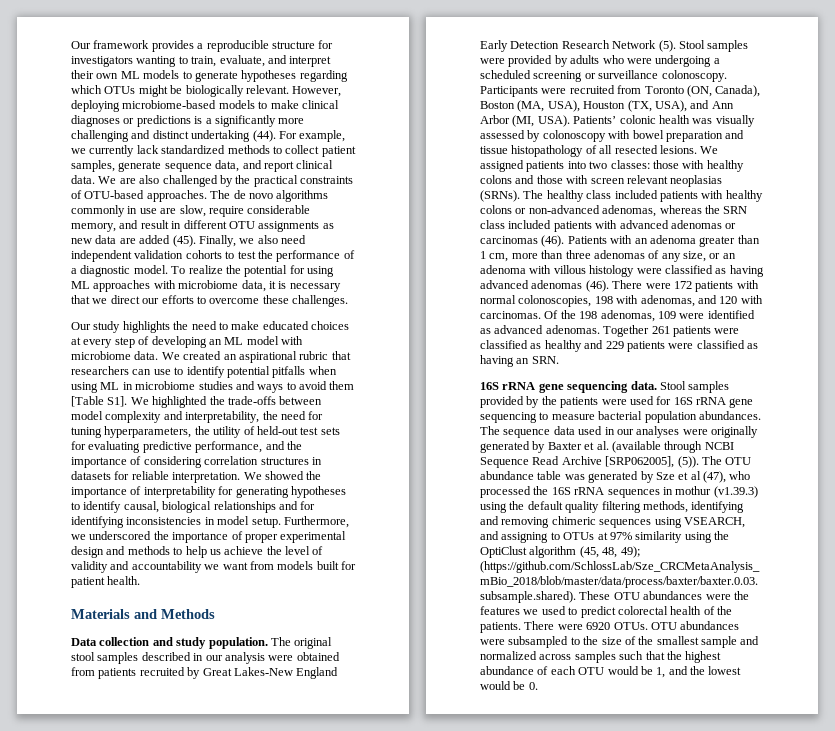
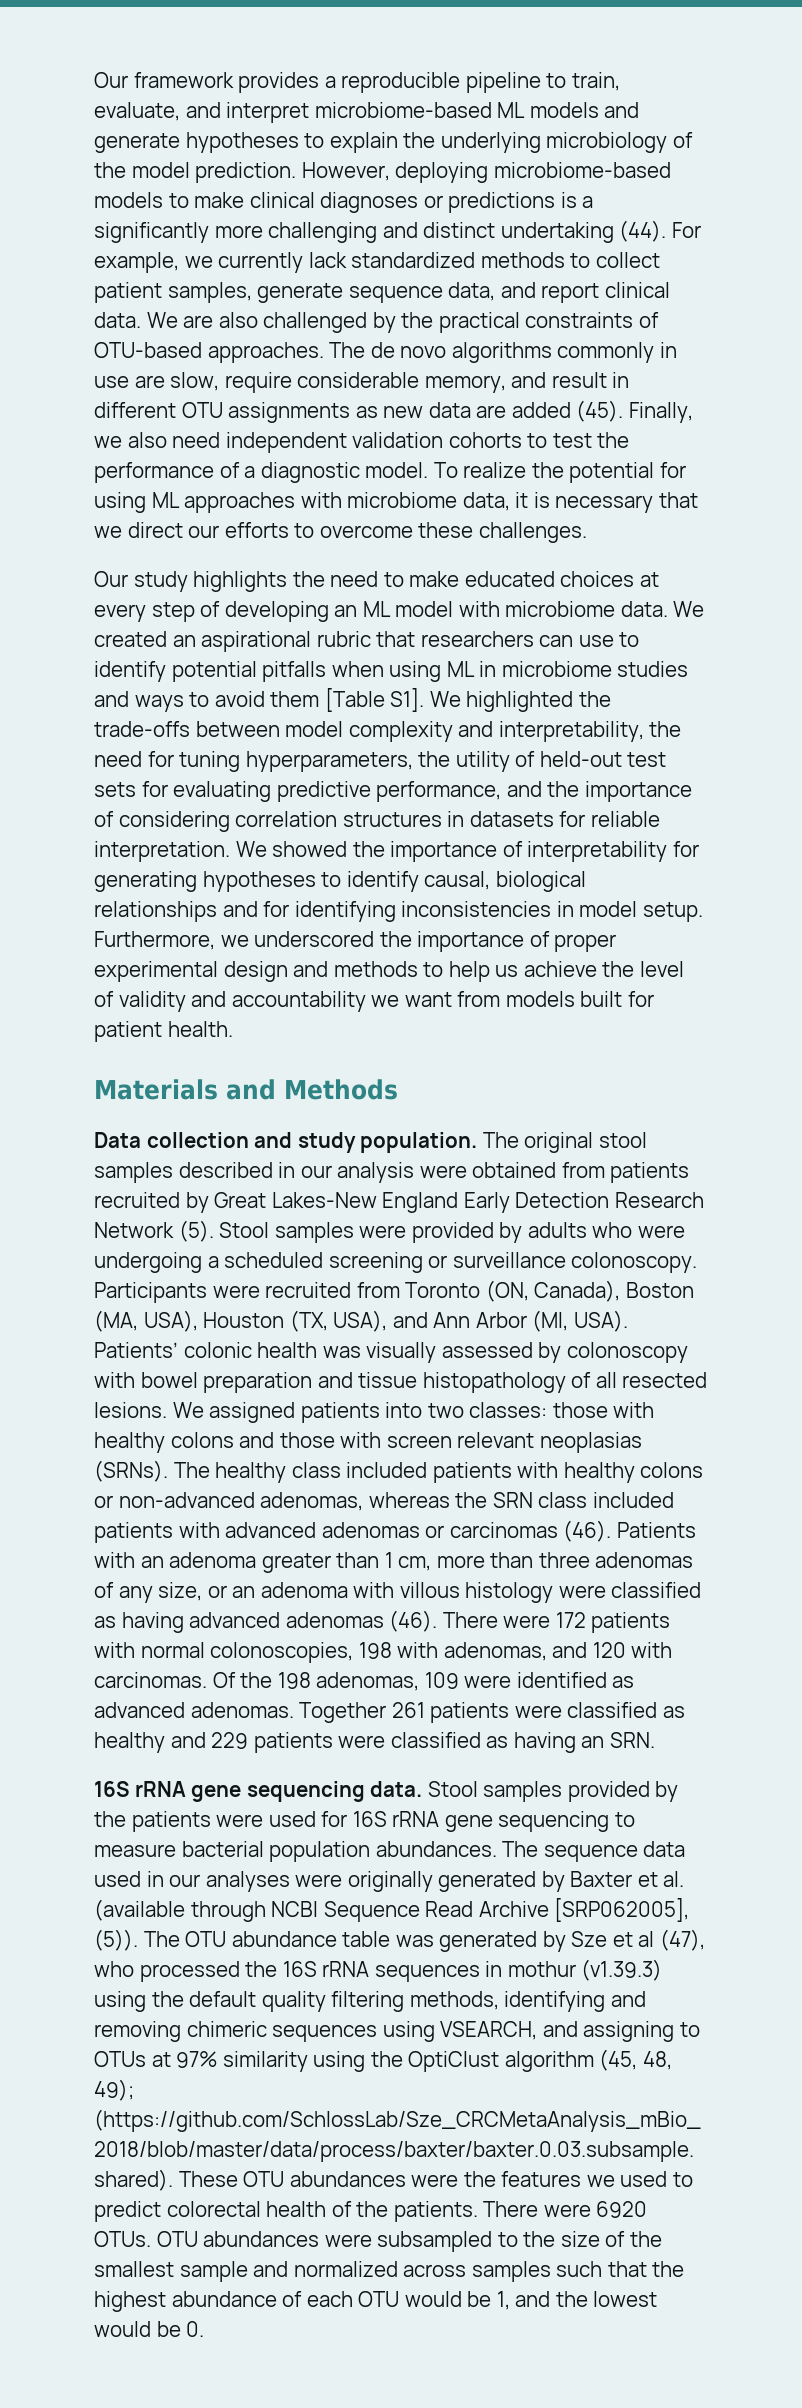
[271,40,334,49] [71,56,177,67] structure for investigators wanting -> [465,72,541,93] pipeline
[71,70,119,79] their own -> [314,102,492,118] microbiome-based
[182,71,192,79] to -> [604,102,640,118] and
[299,70,348,82] [71,85,289,97] regarding which OTUs might be biologically relevant. -> [304,132,693,153] [94,162,297,183] to explain the underlying microbiology of the model prediction.

